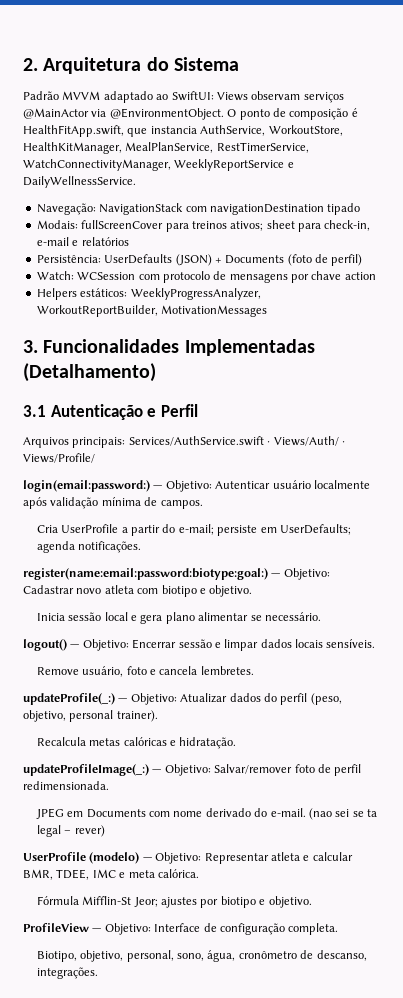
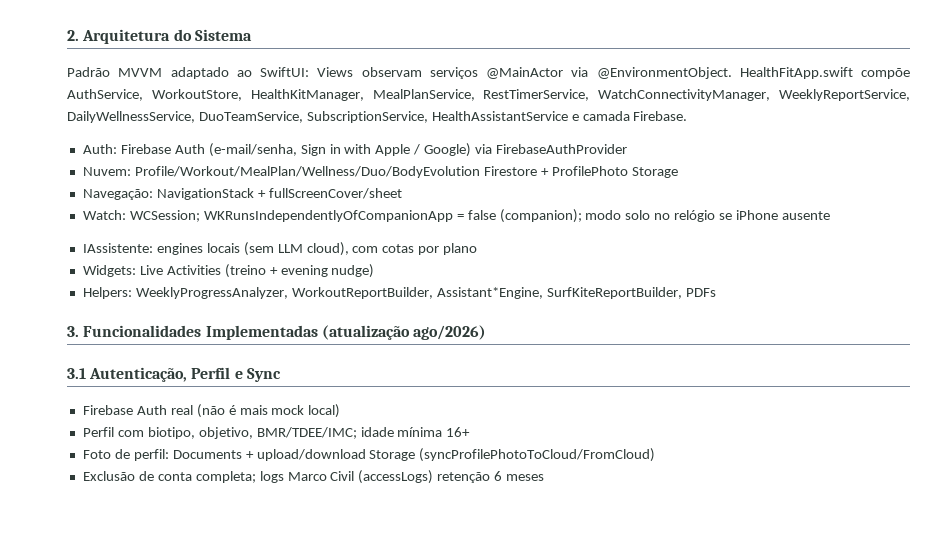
[227,108,358,120] [23,125,197,137] O ponto de composição é HealthFitApp.swift, que instancia -> [739,67,910,79] HealthFitApp.swift compõe
[174,159,294,171] [23,176,136,188] [36,203,361,215] [36,220,371,232] [36,237,129,246] [36,254,363,266] [36,271,376,283] [36,288,261,300] [36,305,268,317] WeeklyReportService e DailyWellnessService. // Navegação: NavigationStack com navigationDestination tipado // Modais: fullScreenCover para treinos ativos; sheet para check-in, e-mail e relatórios // Persistência: UserDefaults (JSON) + Documents (foto de perfil) // Watch: WCSession com protocolo de mensagens por chave action // Helpers estáticos: WeeklyProgressAnalyzer, WorkoutReportBuilder, MotivationMessages -> [779,89,910,101] [67,111,688,123] [82,143,628,157] [82,166,678,178] [82,188,402,200] [82,209,830,223] [82,242,478,256] [82,264,375,278] [82,287,716,299] WeeklyReportService, DailyWellnessService, DuoTeamService, SubscriptionService, HealthAssistantService e camada Firebase. // Auth: Firebase Auth (e-mail/senha, Sign in with Apple / Google) via FirebaseAuthProvider // Nuvem: Profile/Workout/MealPlan/Wellness/Duo/BodyEvolution Firestore + ProfilePhoto Storage // Navegação: NavigationStack + fullScreenCover/sheet // Watch: WCSession; WKRunsIndependentlyOfCompanionApp = false (companion); modo solo no relógio se iPhone ausente // IAssistente: engines locais (sem LLM cloud), com cotas por plano // Widgets: Live Activities (treino + evening nudge) // Helpers: WeeklyProgressAnalyzer, WorkoutReportBuilder, Assistant*Engine, SurfKiteReportBuilder, PDFs
[23,363,156,382] (Detalhamento) -> [321,325,487,340] (atualização ago/2026)
[50,404,198,420] [23,436,345,448] [23,453,95,463] [23,480,370,492] [23,497,203,509] [36,524,351,536] [36,541,142,553] [23,568,330,580] [23,585,253,597] [36,612,321,624] [23,639,376,651] [36,666,254,677] [23,693,342,705] [23,710,158,722] [36,737,237,749] [23,764,362,776] [23,781,109,790] [35,808,378,820] [36,825,105,837] [23,852,353,864] [23,869,199,880] [36,896,312,908] [23,923,339,935] [36,950,367,962] [36,967,98,979] Autenticação e Perfil // Arquivos principais: Services/AuthService.swift · Views/Auth/ · Views/Profile/ // login(email:password:) — Objetivo: Autenticar usuário localmente após validação mínima de campos. // Cria UserProfile a partir do e-mail; persiste em UserDefaults; agenda notificações. // register(name:email:password:biotype:goal:) — Objetivo: Cadastrar novo atleta com biotipo e objetivo. // Inicia sessão local e gera plano alimentar se necessário. // logout() — Objetivo: Encerrar sessão e limpar dados locais sensíveis. // Remove usuário, foto e cancela lembretes. // updateProfile(_:) — Objetivo: Atualizar dados do perfil (peso, objetivo, personal trainer). // Recalcula metas calóricas e hidratação. // updateProfileImage(_:) — Objetivo: Salvar/remover foto de perfil redimensionada. // JPEG em Documents com nome derivado do e-mail. (nao sei se ta legal – rever) // UserProfile (modelo) — Objetivo: Representar atleta e calcular BMR, TDEE, IMC e meta calórica. // Fórmula Mifflin-St Jeor; ajustes por biotipo e objetivo. // ProfileView — Objetivo: Interface de configuração completa. // Biotipo, objetivo, personal, sono, água, cronômetro de descanso, integrações. -> [89,367,281,382] [82,404,341,418] [82,427,471,439] [82,448,656,462] [82,470,545,484] Autenticação, Perfil e Sync // Firebase Auth real (não é mais mock local) // Perfil com biotipo, objetivo, BMR/TDEE/IMC; idade mínima 16+ // Foto de perfil: Documents + upload/download Storage (syncProfilePhotoToCloud/FromCloud) // Exclusão de conta completa; logs Marco Civil (accessLogs) retenção 6 meses

